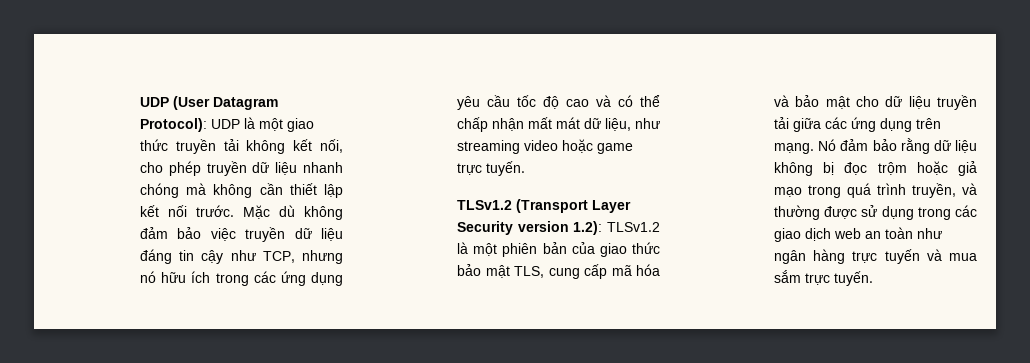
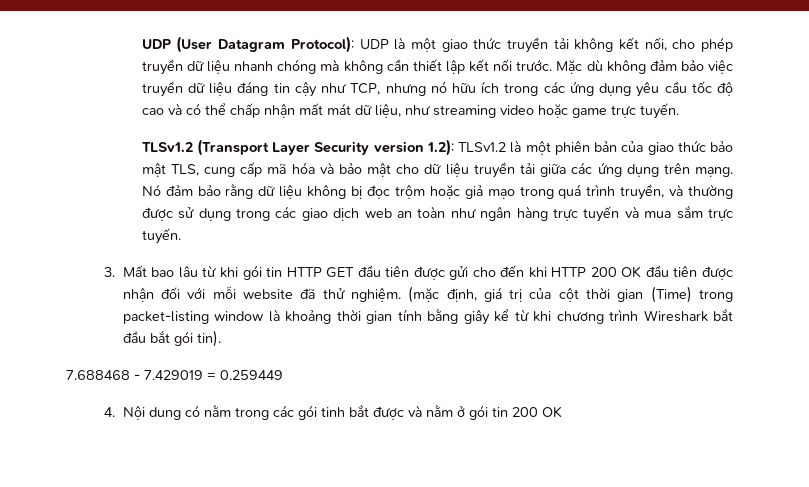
(873, 278) none -> [103,265,733,280] [122,286,734,303] [122,308,733,325] [122,330,221,347] [66,370,283,380] [103,404,562,420] // 3. Mất bao lâu từ khi gói tin HTTP GET đầu tiên được gửi cho đến khi HTTP 200 OK đầu tiên được nhận đối với mỗi website đã thử nghiệm. (mặc định, giá trị của cột thời gian (Time) trong packet-listing window là khoảng thời gian tính bằng giây kể từ khi chương trình Wireshark bắt đầu bắt gói tin). // 7.688468 - 7.429019 = 0.259449 // 4. Nội dung có nằm trong các gói tinh bắt được và nằm ở gói tin 200 OK

